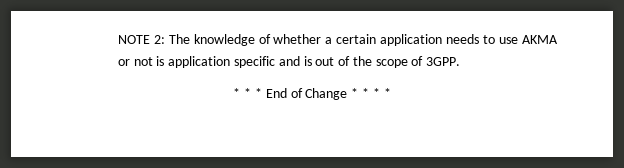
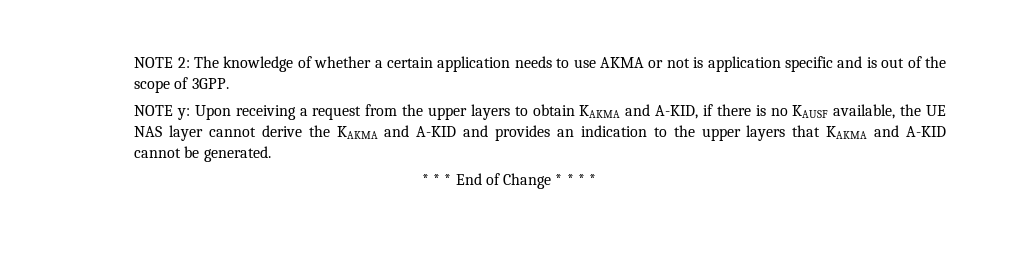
(461, 61) none -> [134,104,946,120] [134,125,946,141] [134,146,271,162] // NOTE y: Upon receiving a request from the upper layers to obtain KAKMA and A-KID, if there is no KAUSF available, the UE NAS layer cannot derive the KAKMA and A-KID and provides an indication to the upper layers that KAKMA and A-KID cannot be generated.

